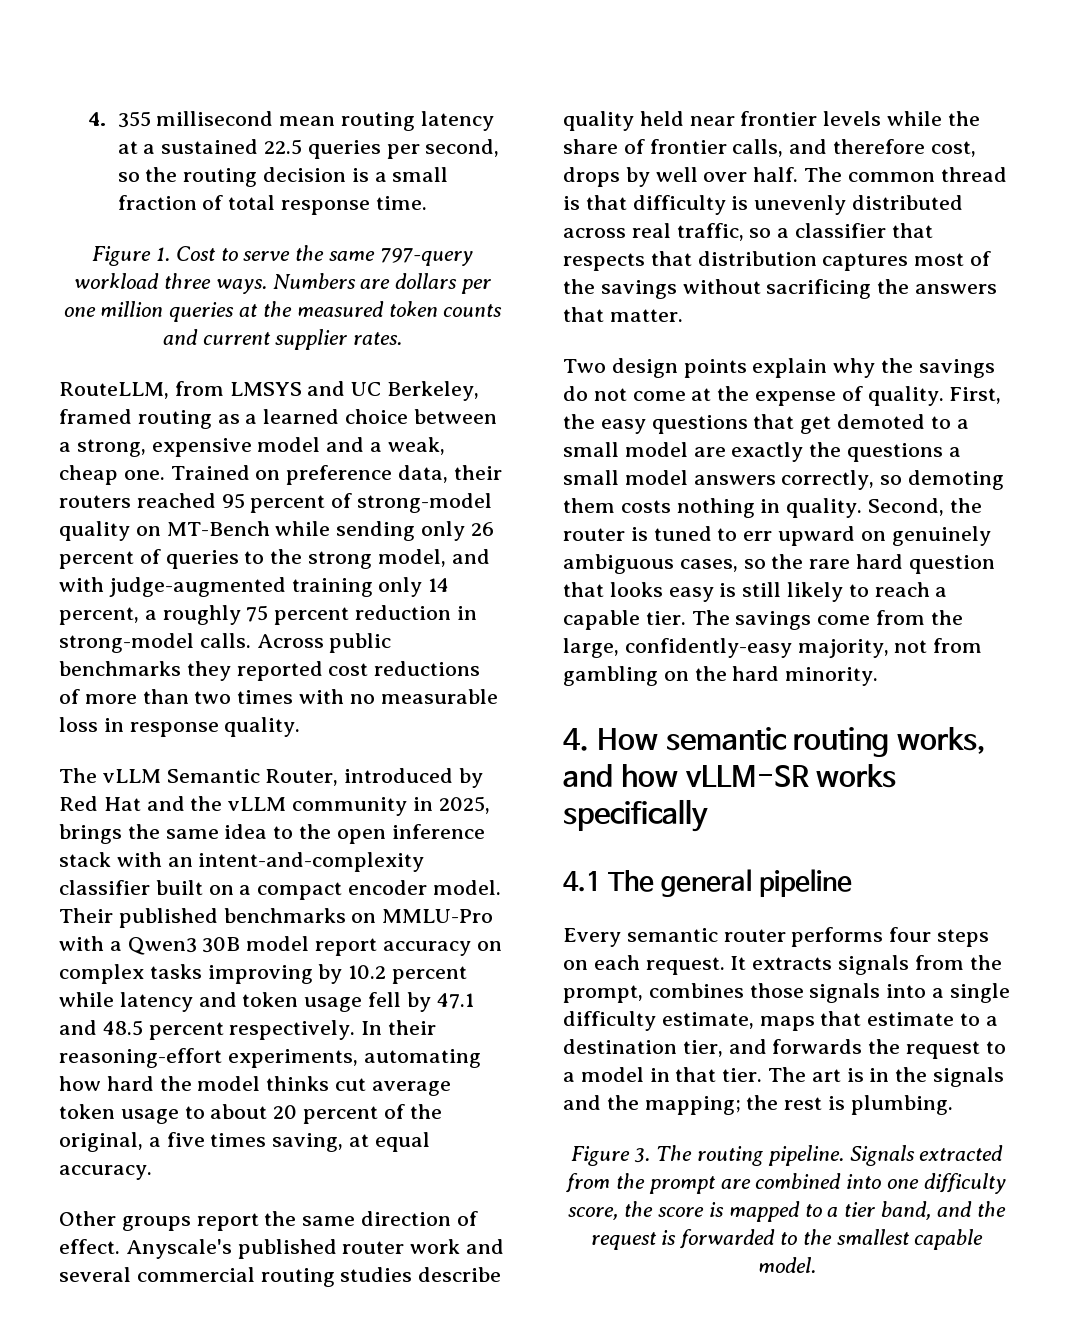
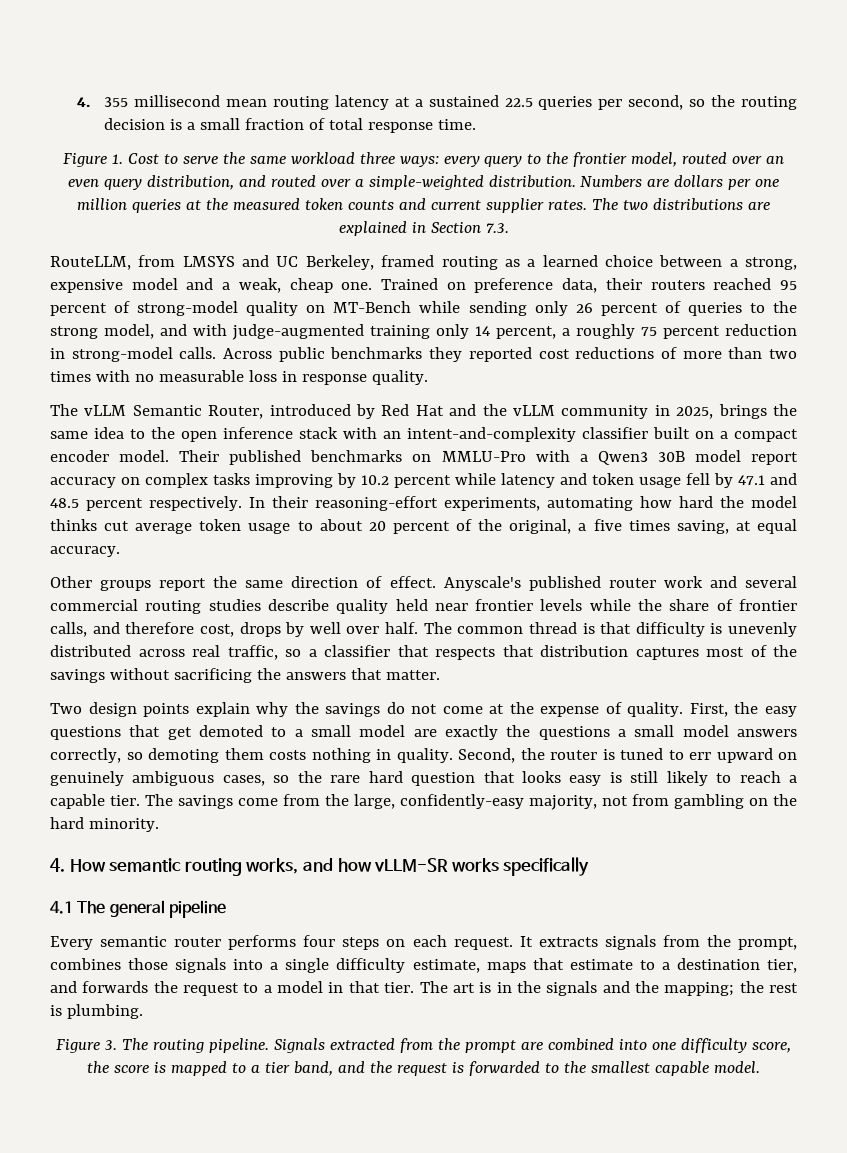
[379,248,473,266] 797-query -> (286, 159) none
[215,279,267,294] ways. -> [399,152,785,167] [67,175,576,190] ways: every query to the frontier model, routed over an even query distribution, and routed over a simple-weighted distribution.
(403, 338) none -> [591,198,770,211] [338,221,509,236] The two distributions are explained in Section 7.3.

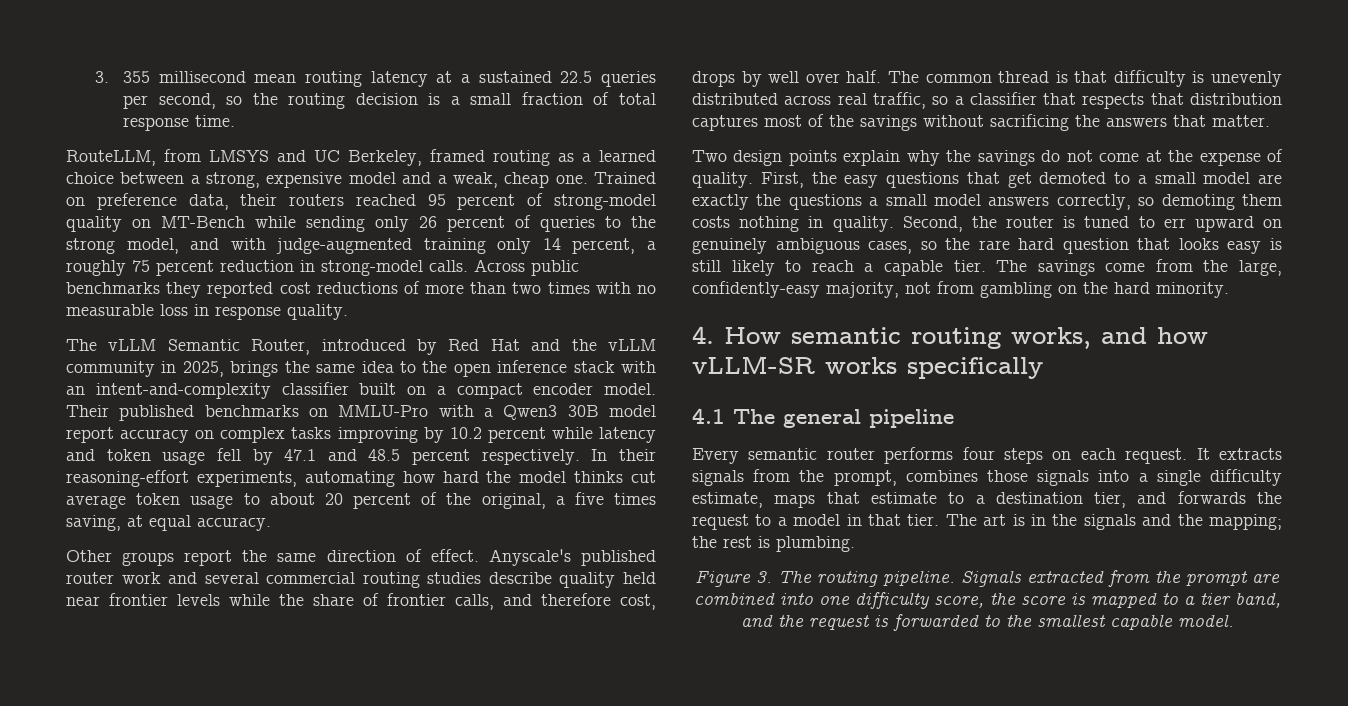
[77,97,91,107] 4. -> [94,71,109,83] 3.
[62,152,785,167] [67,175,780,190] [77,198,770,213] [338,221,509,236] // Figure 1. Cost to serve the same workload three ways: every query to the frontier model, routed over an even query distribution, and routed over a simple-weighted distribution. Numbers are dollars per one million queries at the measured token counts and current supplier rates. The two distributions are explained in Section 7.3. -> (236, 121) none

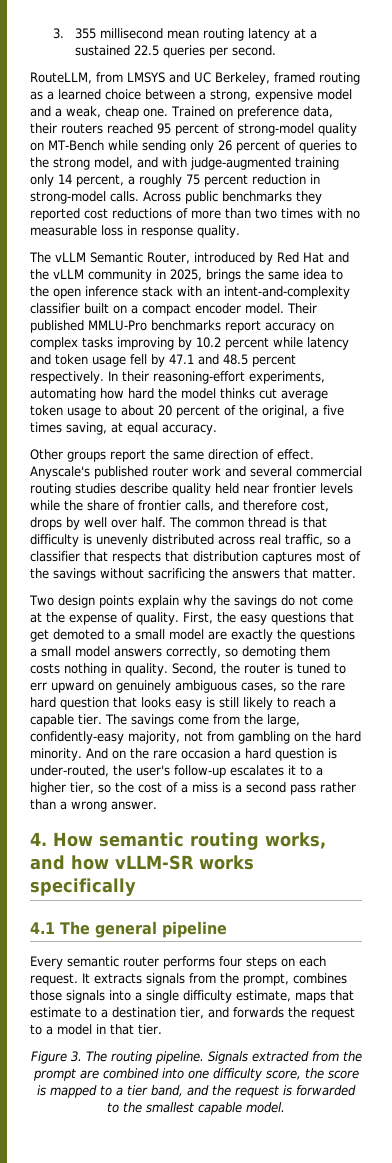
[158,92,656,109] [123,115,236,131] second, so the routing decision is a small fraction of total response time. -> [232,45,277,56] second.
[204,405,656,420] benchmarks on MMLU-Pro with a Qwen3 30B model -> [88,320,221,331] MMLU-Pro benchmarks
(1229, 290) none -> [85,748,337,761] [30,765,323,778] [30,782,356,795] [30,799,157,812] And on the rare occasion a hard question is under-routed, the user's follow-up escalates it to a higher tier, so the cost of a miss is a second pass rather than a wrong answer.
[945,514,1282,530] [692,536,855,552] The art is in the signals and the mapping; the rest is plumbing. -> (162, 1029) none

